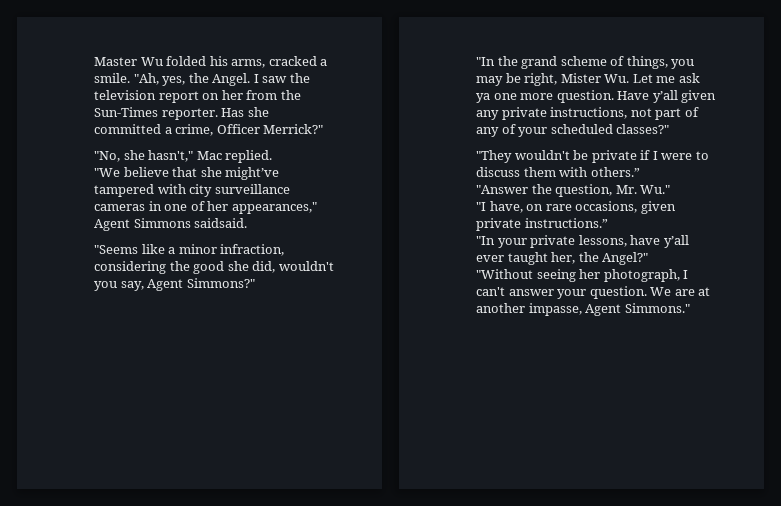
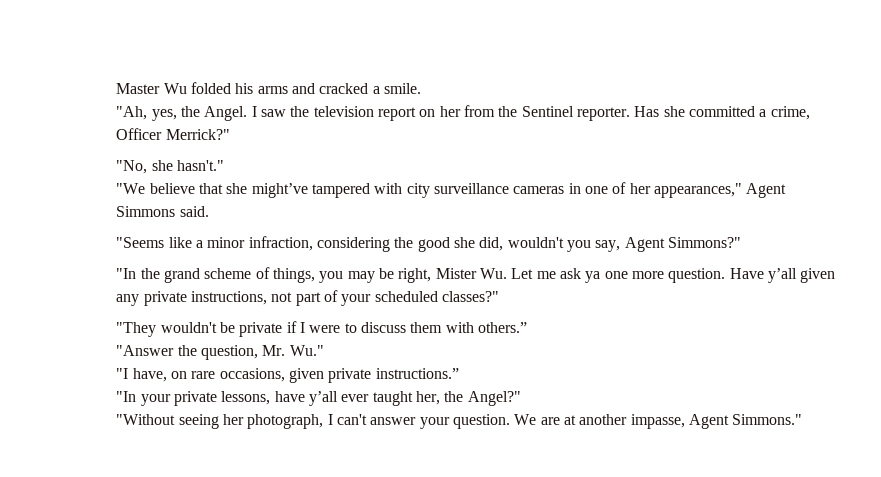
[231,59,266,68] arms, -> [257,83,316,94] arms and
(131, 78) none -> (421, 88) //
[94,107,159,117] Sun-Times -> [521,106,574,117] Sentinel
[148,150,273,163] hasn't," Mac replied. -> [177,160,225,171] hasn't."
[194,218,248,228] saidsaid. -> [179,206,209,217] said.
[476,124,516,137] any of -> (339, 296) none

